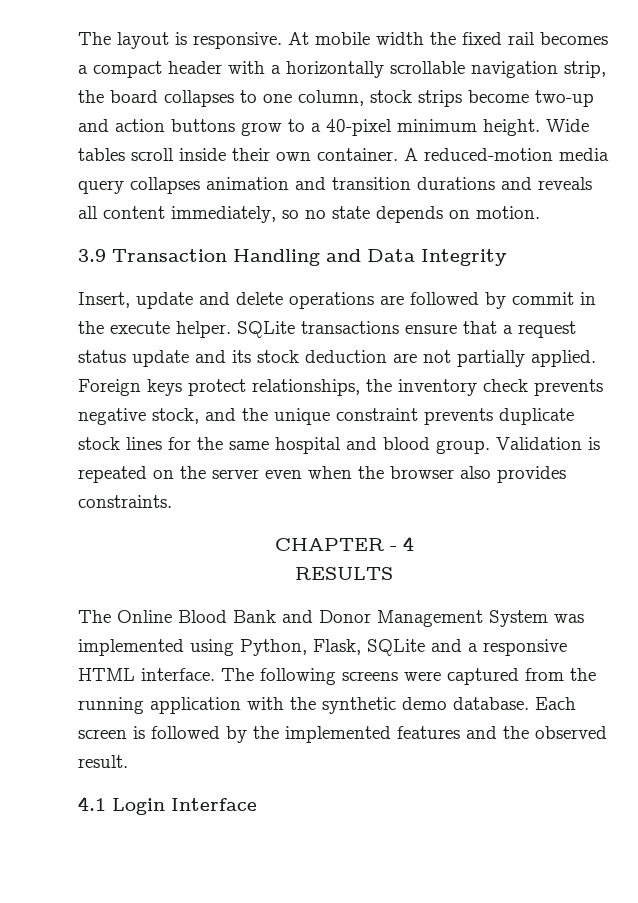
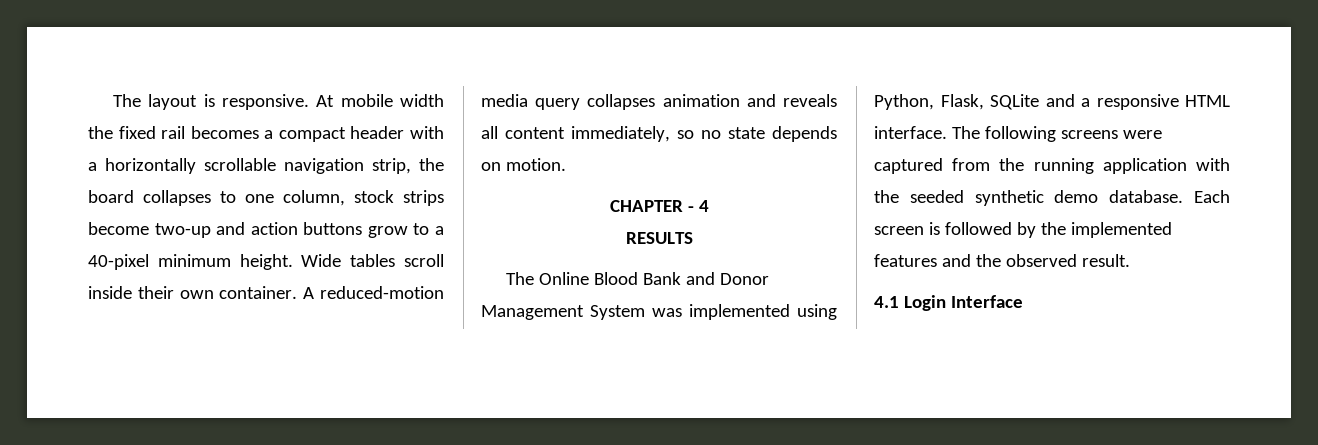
[332,177,532,190] transition durations and -> (776, 100) none
[78,249,507,266] [78,292,596,309] [78,321,576,338] [78,350,596,367] [78,379,603,396] [78,408,574,425] [78,437,600,454] [78,466,566,483] [78,495,172,508] // 3.9 Transaction Handling and Data Integrity // Insert, update and delete operations are followed by commit in the execute helper. SQLite transactions ensure that a request status update and its stock deduction are not partially applied. Foreign keys protect relationships, the inventory check prevents negative stock, and the unique constraint prevents duplicate stock lines for the same hospital and blood group. Validation is repeated on the server even when the browser also provides constraints. -> (566, 164) none
(316, 703) none -> [909,190,964,203] seeded

